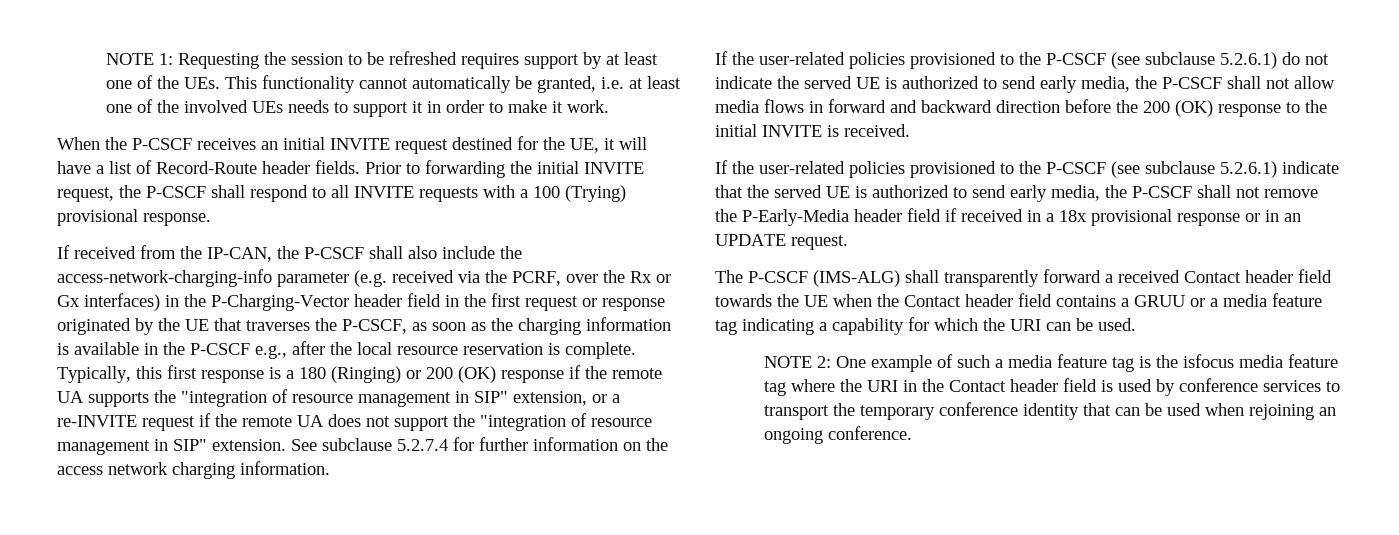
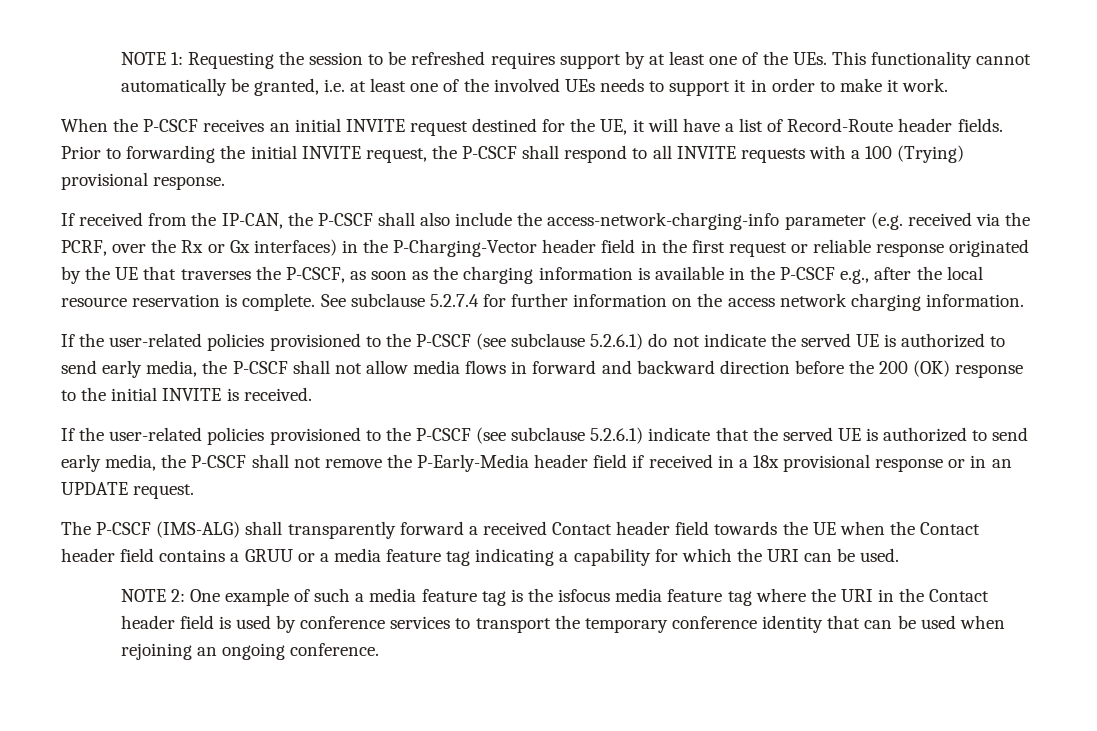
(597, 302) none -> [813,239,872,253] reliable
[57,365,662,383] [57,389,620,407] [57,413,652,431] [57,439,286,455] Typically, this first response is a 180 (Ringing) or 200 (OK) response if the remote UA supports the "integration of resource management in SIP" extension, or a re-INVITE request if the remote UA does not support the "integration of resource management in SIP" extension. -> (316, 302) none

